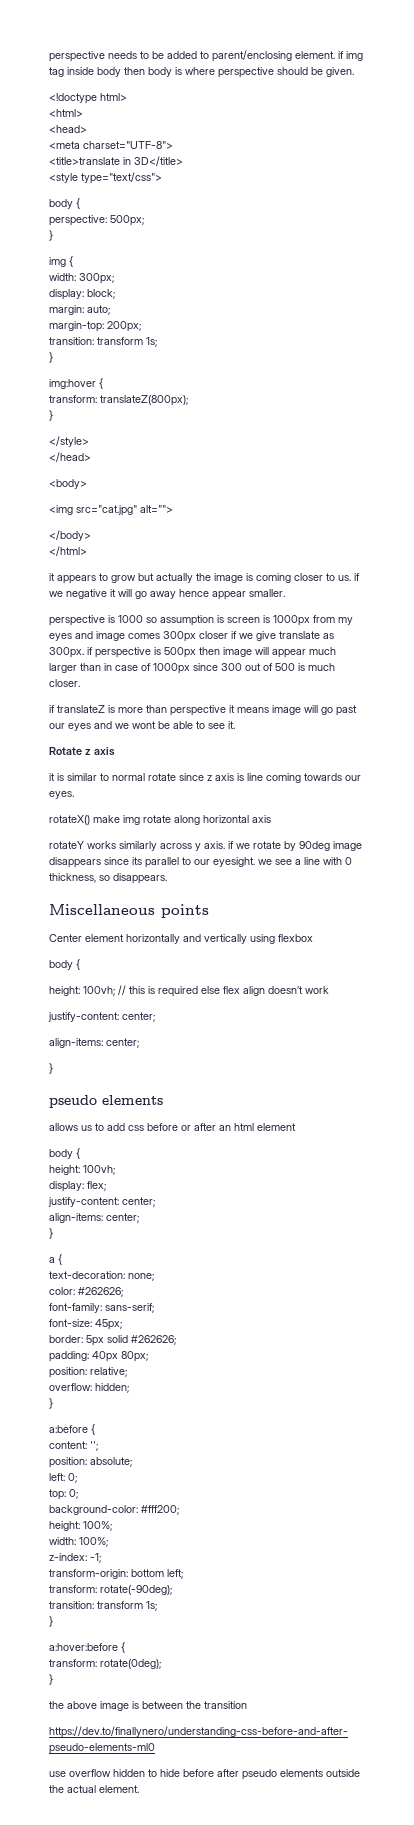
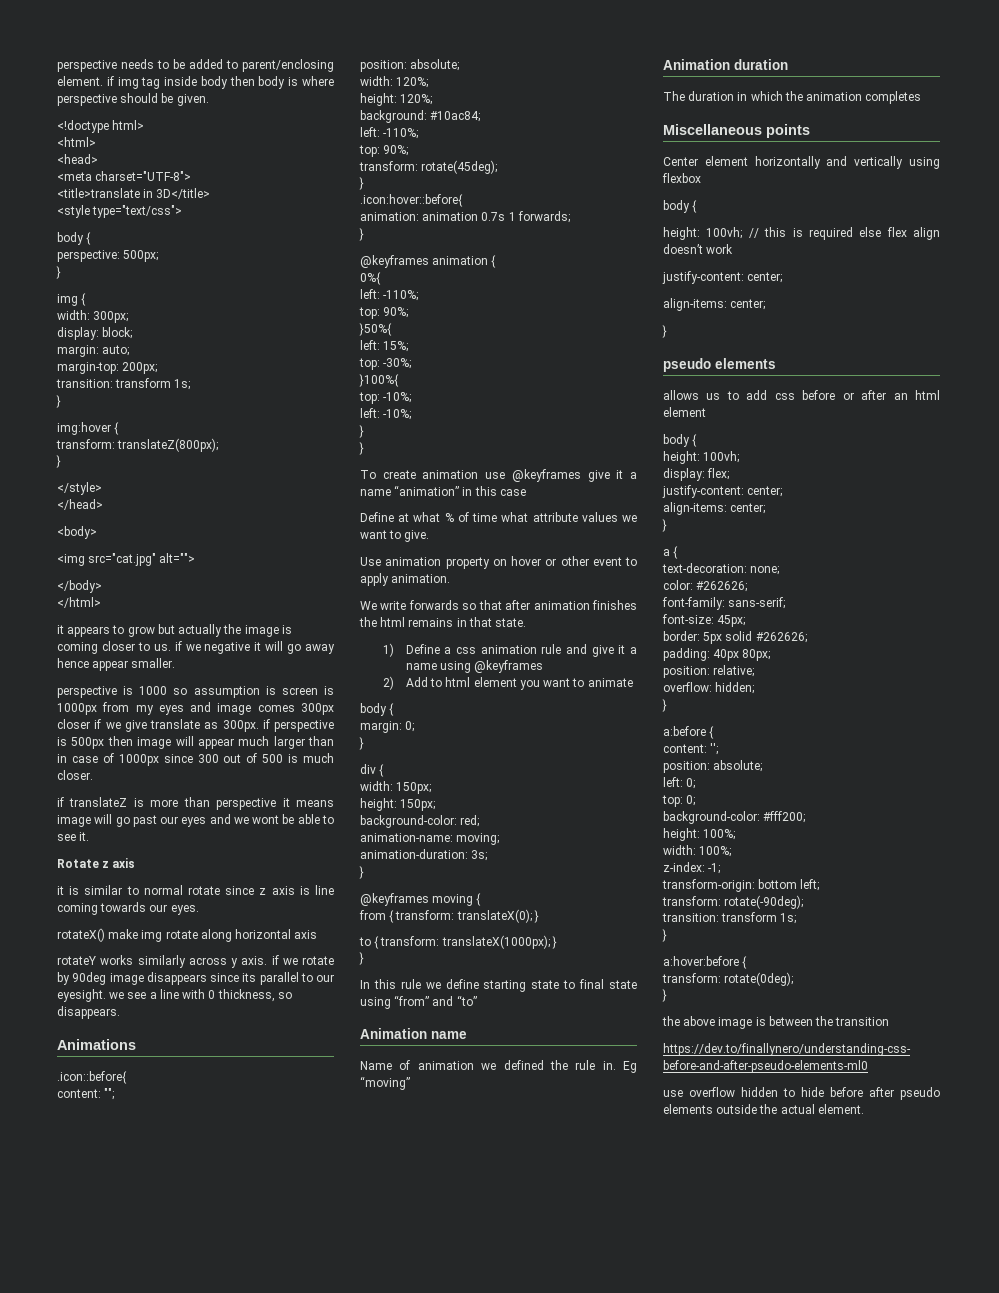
(167, 878) none -> [57,1039,136,1050] [57,1071,127,1084] [57,1088,115,1100] [360,59,460,72] [360,76,429,88] [360,93,433,106] [360,110,481,123] [360,127,419,139] [359,145,409,157] [359,160,498,174] [359,177,364,190] [360,194,463,207] [360,211,570,223] [359,228,364,241] [360,255,497,268] [360,272,381,285] [360,289,419,301] [359,307,409,319] [359,323,392,336] [360,340,409,352] [359,358,412,370] [359,374,399,387] [359,392,412,404] [360,408,412,420] [359,425,364,438] [359,442,364,455] [360,469,637,482] [360,485,526,496] [360,512,637,522] [360,530,430,542] [360,556,637,569] [360,573,451,586] [360,600,637,610] [359,617,527,627] [382,643,637,657] [405,660,544,673] [382,676,633,690] [360,703,395,716] [360,721,415,733] [359,737,364,750] [360,764,385,777] [360,781,432,794] [360,798,436,811] [360,815,480,828] [360,833,500,845] [360,849,488,861] [359,866,364,879] [360,893,482,906] [359,909,539,923] [359,935,557,949] [359,952,364,965] [360,979,637,992] [360,995,477,1009] [360,1028,467,1039] [360,1060,637,1073] [360,1076,410,1090] [663,59,788,70] [663,91,922,104] // Animations // .icon::before{ // content: ""; // position: absolute; // width: 120%; // height: 120%; // background: #10ac84; // left: -110%; // top: 90%; // transform: rotate(45deg); // } // .icon:hover::before{ // animation: animation 0.7s 1 forwards; // } // @keyframes animation { // 0%{ // left: -110%; // top: 90%; // }50%{ // left: 15%; // top: -30%; // }100%{ // top: -10%; // left: -10%; // } // } // To create animation use @keyframes give it a name “animation” in this case // Define at what % of time what attribute values we want to give. // Use animation property on hover or other event to apply animation. // We write forwards so that after animation finishes the html remains in that state. // 1) Define a css animation rule and give it a name using @keyframes // 2) Add to html element you want to animate // body { // margin: 0; // } // div { // width: 150px; // height: 150px; // background-color: red; // animation-name: moving; // animation-duration: 3s; // } // @keyframes moving { // from { transform: translateX(0); } // to { transform: translateX(1000px); } // } // In this rule we define starting state to final state using “from” and “to” // Animation name // Name of animation we defined the rule in. Eg “moving” // Animation duration // The duration in which the animation completes

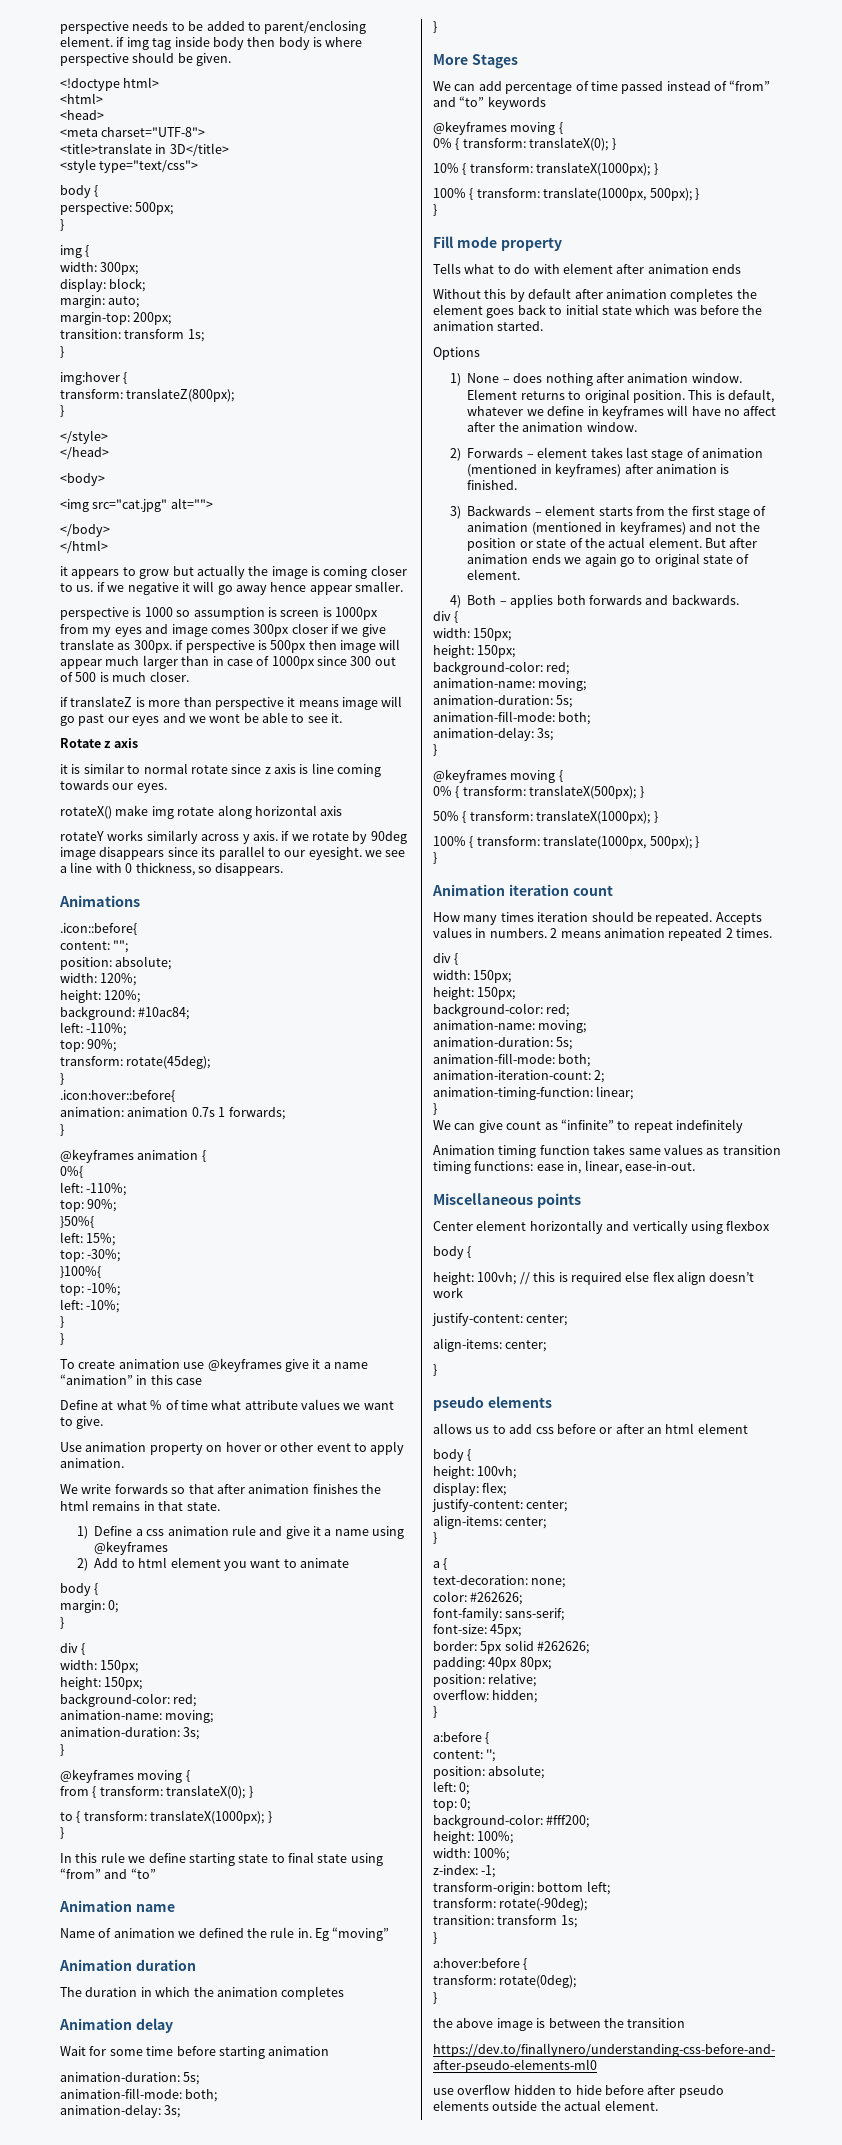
(922, 97) none -> [59,2018,173,2033] [60,2046,330,2059] [60,2072,200,2085] [60,2088,218,2102] [60,2104,181,2118] [433,21,437,33] [433,54,518,69] [433,80,771,94] [433,96,546,110] [433,121,563,135] [433,137,616,151] [433,162,658,176] [433,187,699,201] [433,204,437,216] [433,236,562,251] [433,263,741,274] [433,288,757,302] [433,304,763,318] [433,321,544,331] [433,347,480,360] [450,373,742,386] [467,389,775,403] [467,405,777,419] [467,422,637,432] [450,447,764,461] [467,463,730,477] [467,480,518,490] [450,505,767,519] [467,521,760,535] [467,537,758,551] [467,553,750,567] [467,569,521,580] [450,594,739,608] [433,611,459,623] [433,628,512,641] [433,645,516,658] [433,661,570,675] [433,678,587,691] [433,695,573,708] [433,711,591,725] [433,727,554,741] [433,744,437,756] [433,769,563,783] [433,785,644,799] [433,810,658,824] [433,835,699,849] [433,852,437,864] [432,884,613,896] [433,911,762,925] [433,927,772,941] [433,953,459,965] [433,970,512,983] [433,987,516,1000] [433,1003,570,1017] [433,1020,587,1033] [433,1037,573,1050] [433,1053,591,1067] [433,1070,605,1083] [433,1086,634,1100] [433,1103,437,1115] [433,1119,743,1133] [433,1144,781,1158] [433,1160,695,1174] // Animation delay // Wait for some time before starting animation // animation-duration: 5s; // animation-fill-mode: both; // animation-delay: 3s; // } // More Stages // We can add percentage of time passed instead of “from” and “to” keywords // @keyframes moving { // 0% { transform: translateX(0); } // 10% { transform: translateX(1000px); } // 100% { transform: translate(1000px, 500px); } // } // Fill mode property // Tells what to do with element after animation ends // Without this by default after animation completes the element goes back to initial state which was before the animation started. // Options // 1) None – does nothing after animation window. Element returns to original position. This is default, whatever we define in keyframes will have no affect after the animation window. // 2) Forwards – element takes last stage of animation (mentioned in keyframes) after animation is finished. // 3) Backwards – element starts from the first stage of animation (mentioned in keyframes) and not the position or state of the actual element. But after animation ends we again go to original state of element. // 4) Both – applies both forwards and backwards. // div { // width: 150px; // height: 150px; // background-color: red; // animation-name: moving; // animation-duration: 5s; // animation-fill-mode: both; // animation-delay: 3s; // } // @keyframes moving { // 0% { transform: translateX(500px); } // 50% { transform: translateX(1000px); } // 100% { transform: translate(1000px, 500px); } // } // Animation iteration count // How many times iteration should be repeated. Accepts values in numbers. 2 means animation repeated 2 times. // div { // width: 150px; // height: 150px; // background-color: red; // animation-name: moving; // animation-duration: 5s; // animation-fill-mode: both; // animation-iteration-count: 2; // animation-timing-function: linear; // } // We can give count as “infinite” to repeat indefinitely // Animation timing function takes same values as transition timing functions: ease in, linear, ease-in-out.

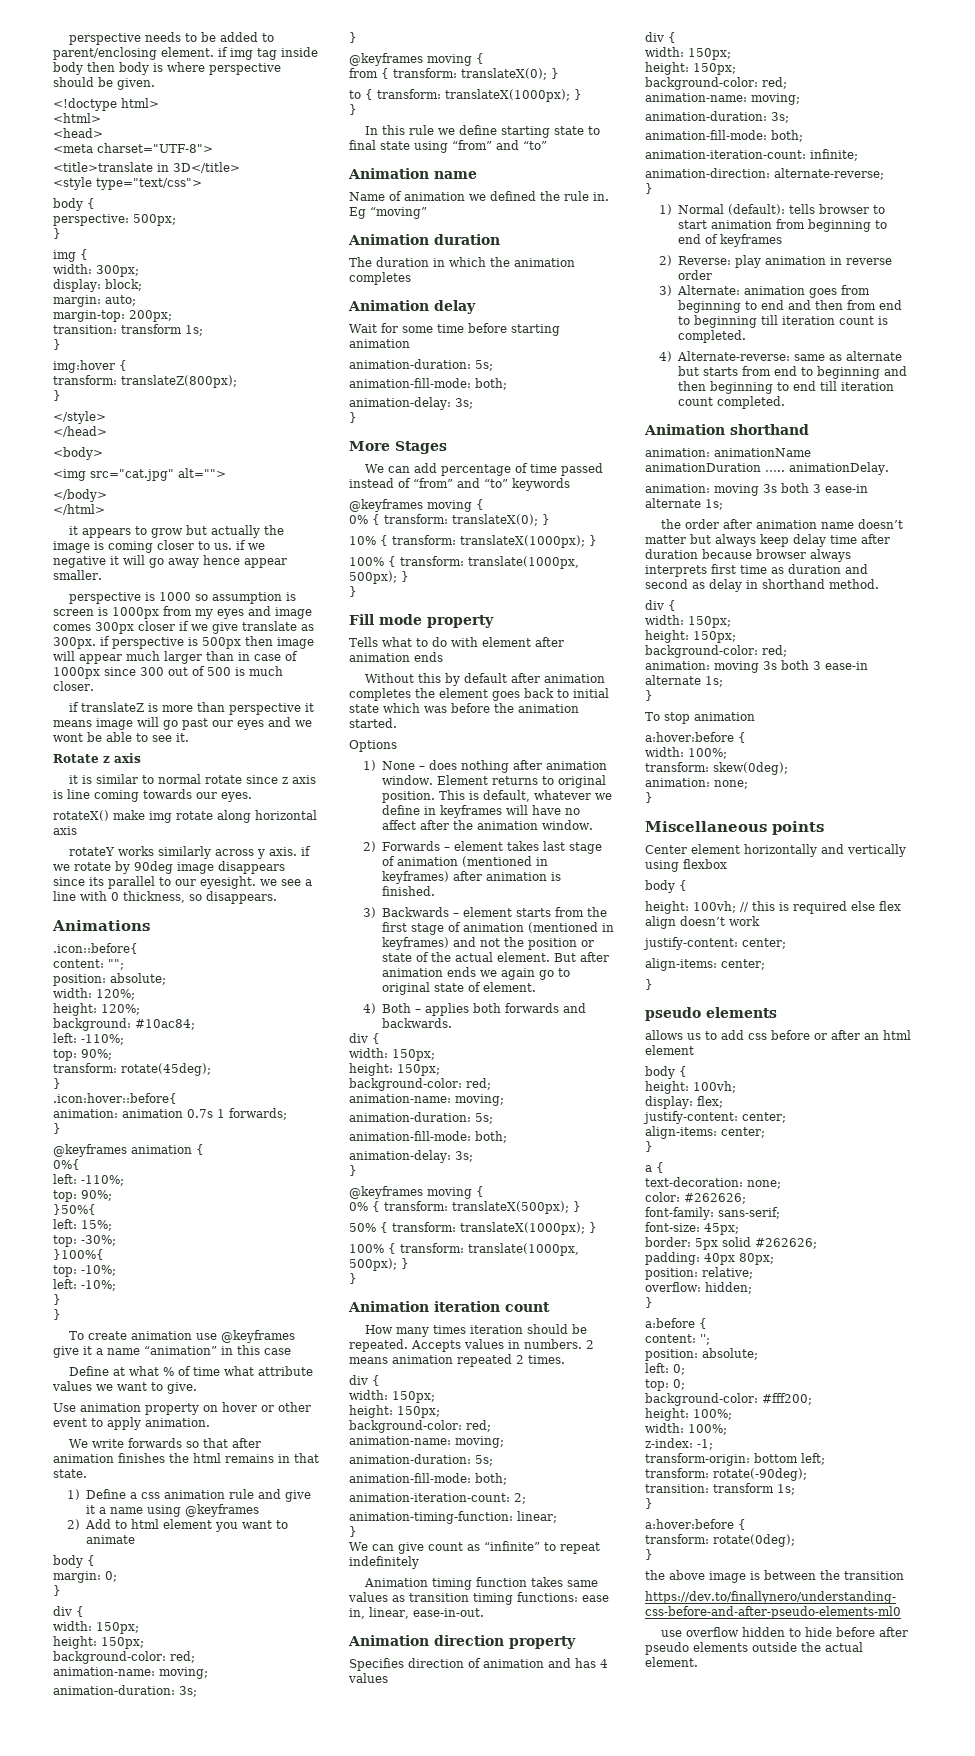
(695, 1166) none -> [348,1635,576,1649] [349,1658,608,1671] [348,1673,388,1683] [645,32,676,43] [645,47,731,60] [645,62,736,75] [645,77,787,90] [645,93,800,105] [645,111,789,123] [645,130,803,142] [645,149,858,161] [645,168,884,180] [645,183,653,194] [658,204,885,215] [677,219,887,232] [677,234,782,247] [658,255,892,268] [677,270,712,280] [658,285,870,298] [677,300,902,313] [677,315,888,328] [677,330,746,343] [658,351,902,362] [677,366,907,379] [677,381,894,394] [677,396,785,409] [644,424,809,435] [645,448,811,457] [645,462,889,475] [645,483,868,496] [645,498,723,510] [661,519,904,529] [645,534,890,547] [645,549,851,562] [645,564,868,577] [645,579,879,592] [645,600,676,611] [645,615,731,628] [645,630,736,643] [645,645,787,658] [645,660,868,673] [645,675,723,687] [645,690,653,701] [645,712,755,724] [645,732,746,743] [645,747,727,759] [645,762,788,775] [645,778,748,789] [645,792,653,803] // Animation direction property // Specifies direction of animation and has 4 values // div { // width: 150px; // height: 150px; // background-color: red; // animation-name: moving; // animation-duration: 3s; // animation-fill-mode: both; // animation-iteration-count: infinite; // animation-direction: alternate-reverse; // } // 1) Normal (default): tells browser to start animation from beginning to end of keyframes // 2) Reverse: play animation in reverse order // 3) Alternate: animation goes from beginning to end and then from end to beginning till iteration count is completed. // 4) Alternate-reverse: same as alternate but starts from end to beginning and then beginning to end till iteration count completed. // Animation shorthand // animation: animationName animationDuration ….. animationDelay. // animation: moving 3s both 3 ease-in alternate 1s; // the order after animation name doesn’t matter but always keep delay time after duration because browser always interprets first time as duration and second as delay in shorthand method. // div { // width: 150px; // height: 150px; // background-color: red; // animation: moving 3s both 3 ease-in alternate 1s; // } // To stop animation // a:hover:before { // width: 100%; // transform: skew(0deg); // animation: none; // }

